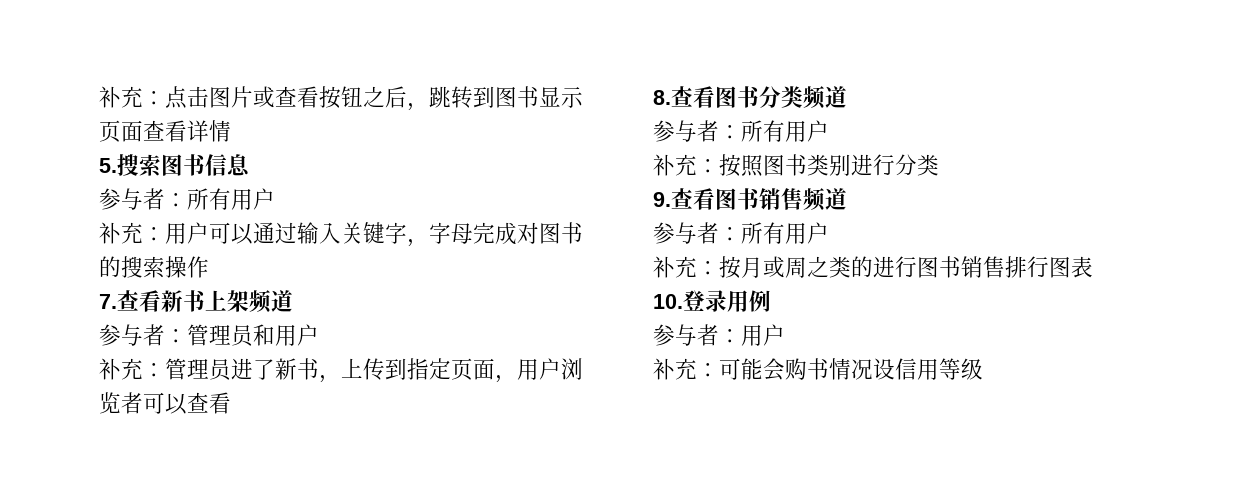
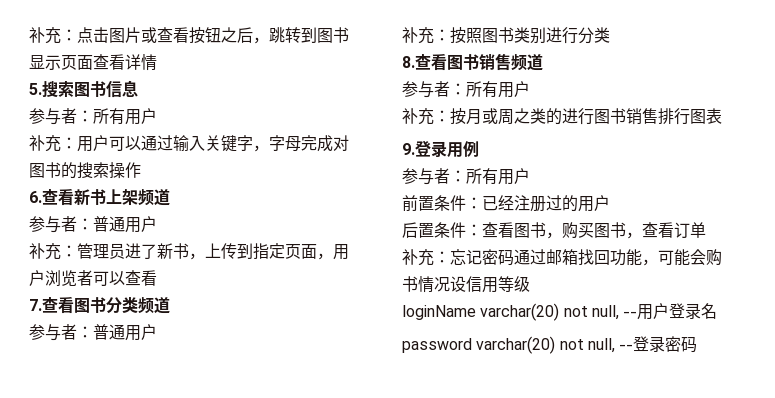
[99,294,117,309] 7. -> [29,191,42,203] 6.
[187,324,275,347] 管理员和 -> [93,216,125,232] 普通
[653,90,671,105] 8. -> [29,299,42,311] 7.
[741,120,785,142] 所有 -> [93,324,125,340] 普通
[653,192,671,207] 9. -> [402,56,415,68] 8.
[653,294,683,309] 10. -> [402,143,415,155] 9.
[741,324,785,346] [653,358,719,380] 用户 // 补充： -> [466,168,530,185] [402,195,610,212] [402,222,706,239] [402,249,658,266] 所有用户 // 前置条件：已经注册过的用户 // 后置条件：查看图书，购买图书，查看订单 // 补充：忘记密码通过邮箱找回功能，
(983, 369) none -> [402,303,718,321] [402,336,698,354] // loginName varchar(20) not null, --用户登录名 // password varchar(20) not null, --登录密码

